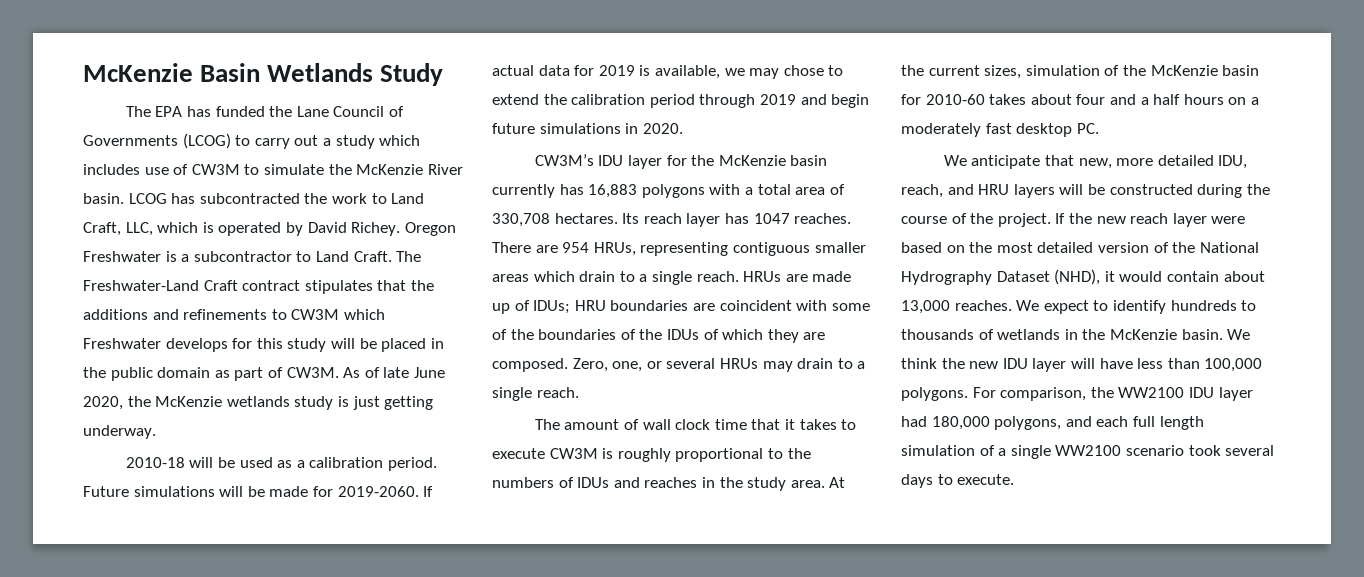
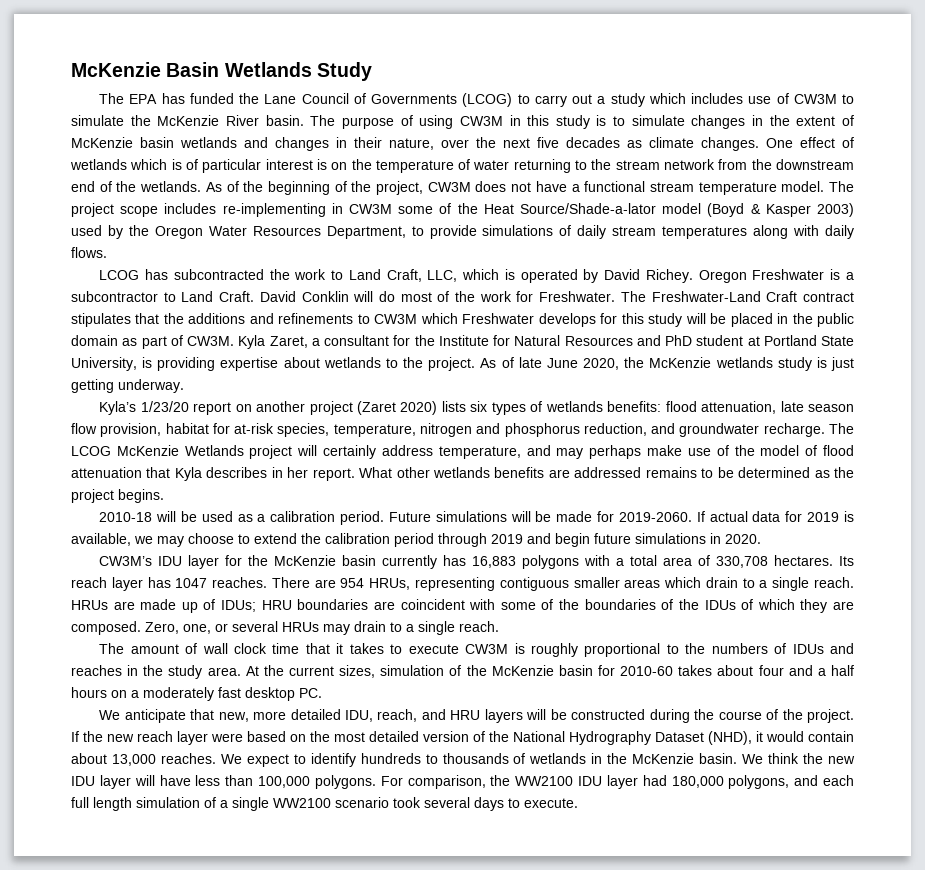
(124, 198) none -> [310,115,854,129] [71,137,854,151] [70,159,854,173] [71,181,855,195] [71,203,855,217] [71,225,854,239] [71,247,107,258] The purpose of using CW3M in this study is to simulate changes in the extent of McKenzie basin wetlands and changes in their nature, over the next five decades as climate changes. One effect of wetlands which is of particular interest is on the temperature of water returning to the stream network from the downstream end of the wetlands. As of the beginning of the project, CW3M does not have a functional stream temperature model. The project scope includes re-implementing in CW3M some of the Heat Source/Shade-a-lator model (Boyd & Kasper 2003) used by the Oregon Water Resources Department, to provide simulations of daily stream temperatures along with daily flows. //
(392, 256) none -> [259,291,616,302] David Conklin will do most of the work for Freshwater.
(339, 372) none -> [238,335,854,349] [71,357,476,371] Kyla Zaret, a consultant for the Institute for Natural Resources and PhD student at Portland State University, is providing expertise about wetlands to the project.
(156, 432) none -> [99,401,855,415] [71,423,855,437] [71,445,855,459] [71,467,855,481] [71,489,164,503] // Kyla’s 1/23/20 report on another project (Zaret 2020) lists six types of wetlands benefits: flood attenuation, late season flow provision, habitat for at-risk species, temperature, nitrogen and phosphorus reduction, and groundwater recharge. The LCOG McKenzie Wetlands project will certainly address temperature, and may perhaps make use of the model of flood attenuation that Kyla describes in her report. What other wetlands benefits are addressed remains to be determined as the project begins.
[783,65,824,76] chose -> [188,533,234,544] choose

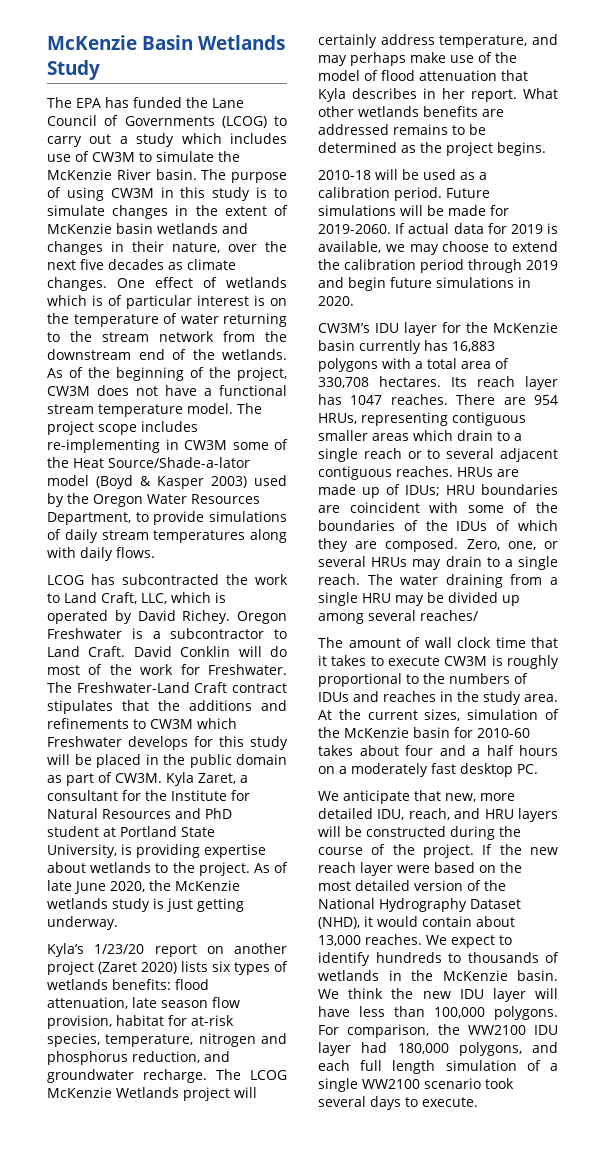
[814,577,855,588] reach. -> [363,448,558,462] [318,466,453,480] reach or to several adjacent contiguous reaches.
(499, 626) none -> [367,574,558,588] [318,592,520,606] [318,610,478,624] The water draining from a single HRU may be divided up among several reaches/

